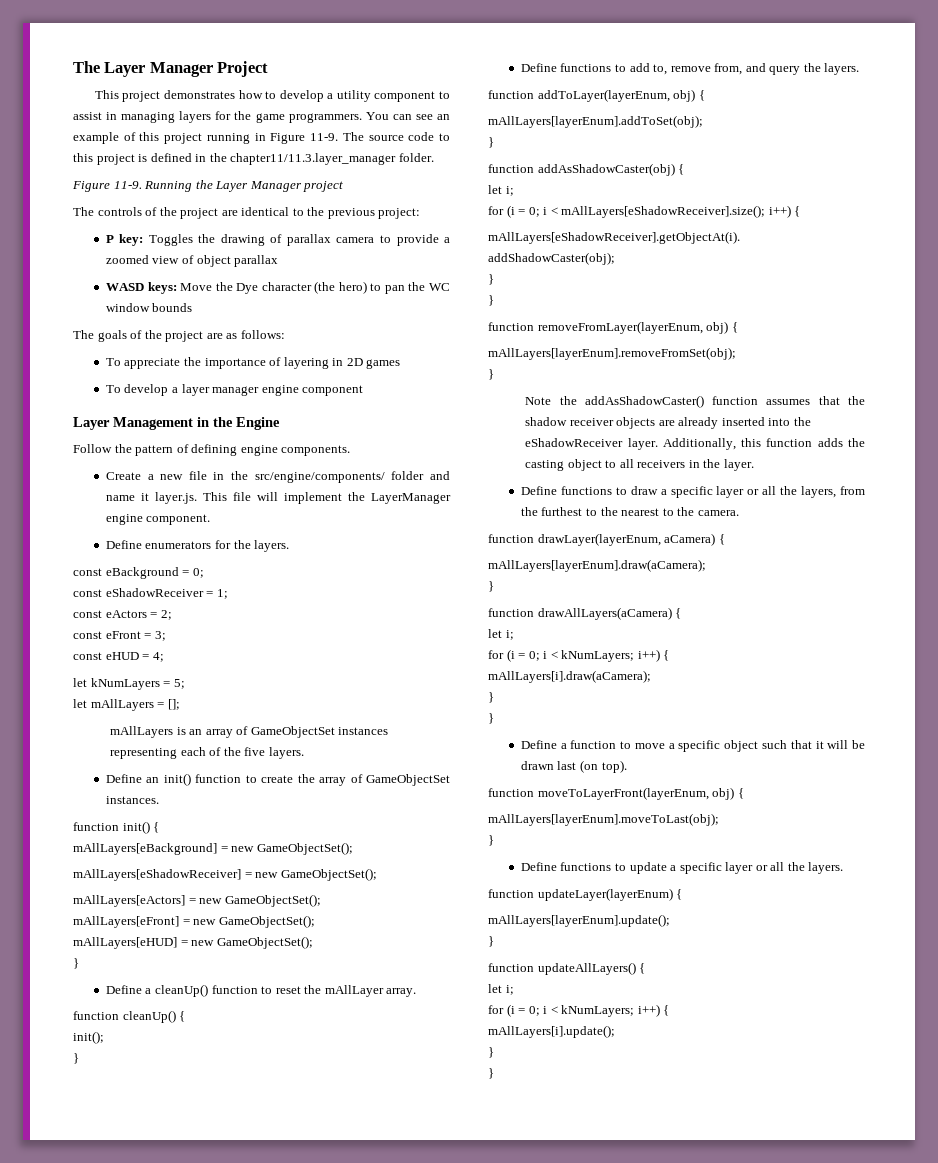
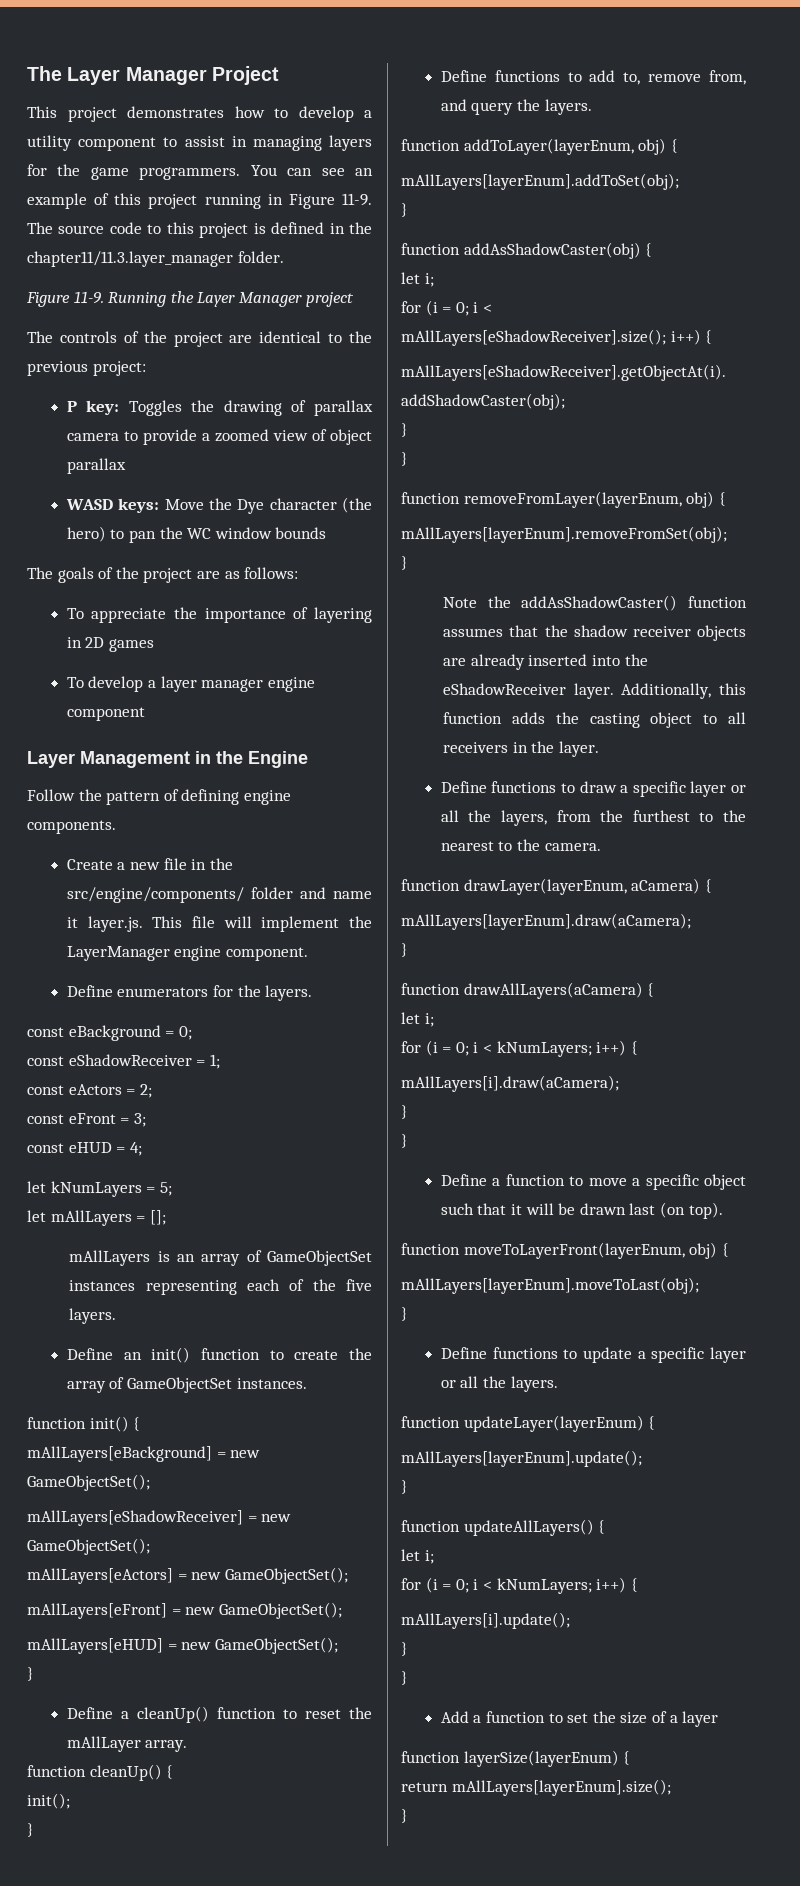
(494, 1073) none -> [440,1711,719,1727] [401,1750,631,1767] [401,1779,671,1796] [401,1809,408,1823] // Add a function to set the size of a layer // function layerSize(layerEnum) { // return mAllLayers[layerEnum].size(); // }

